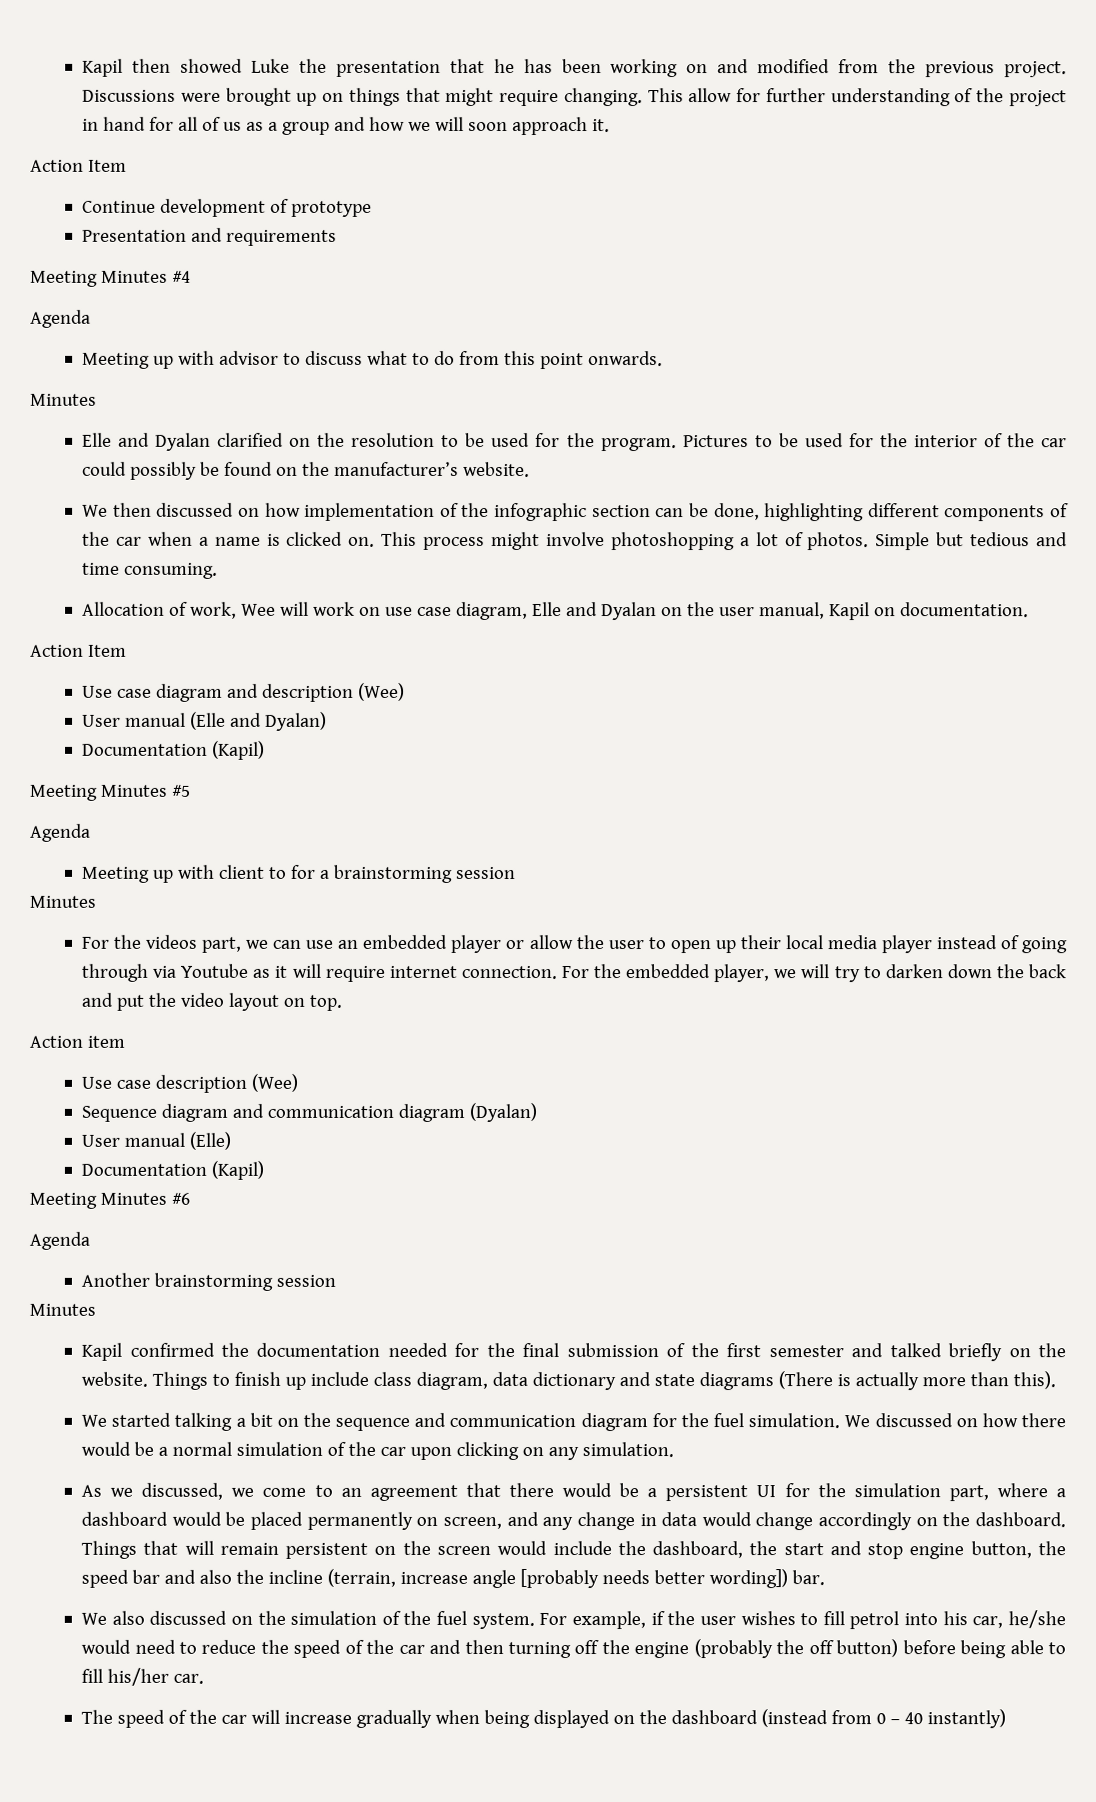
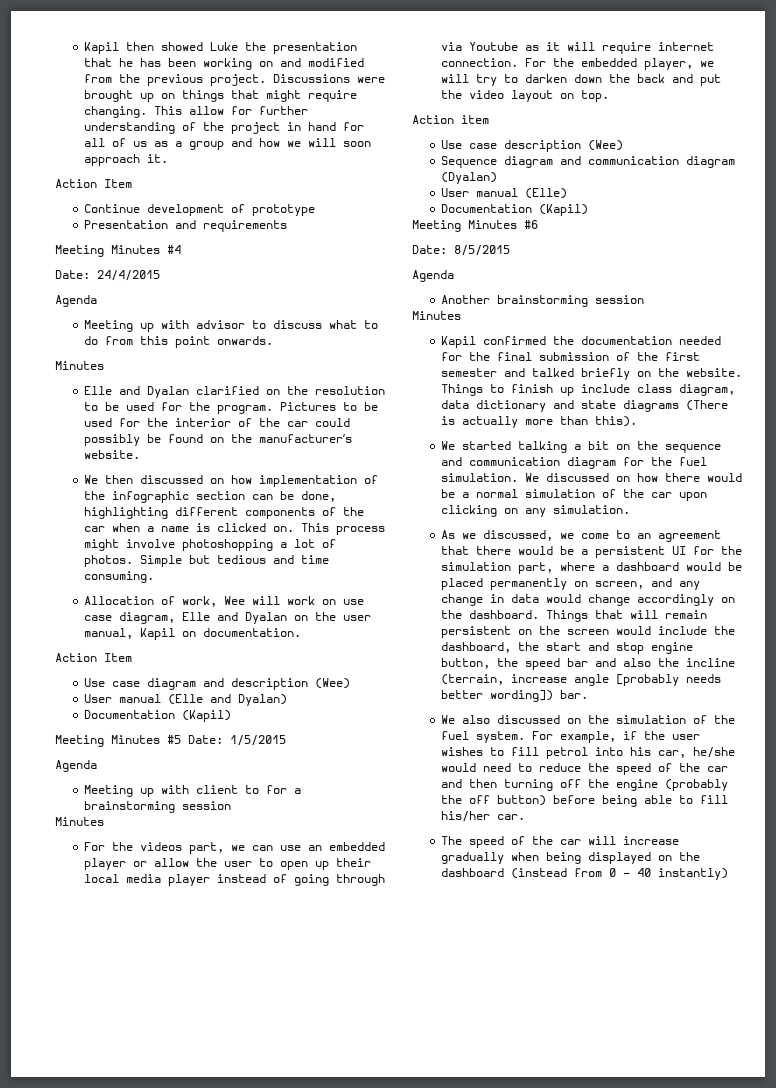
(191, 276) none -> [55,270,160,281] // Date: 24/4/2015
(191, 790) none -> [188,735,286,746] Date: 1/5/2015
(190, 1198) none -> [412,245,510,256] // Date: 8/5/2015

